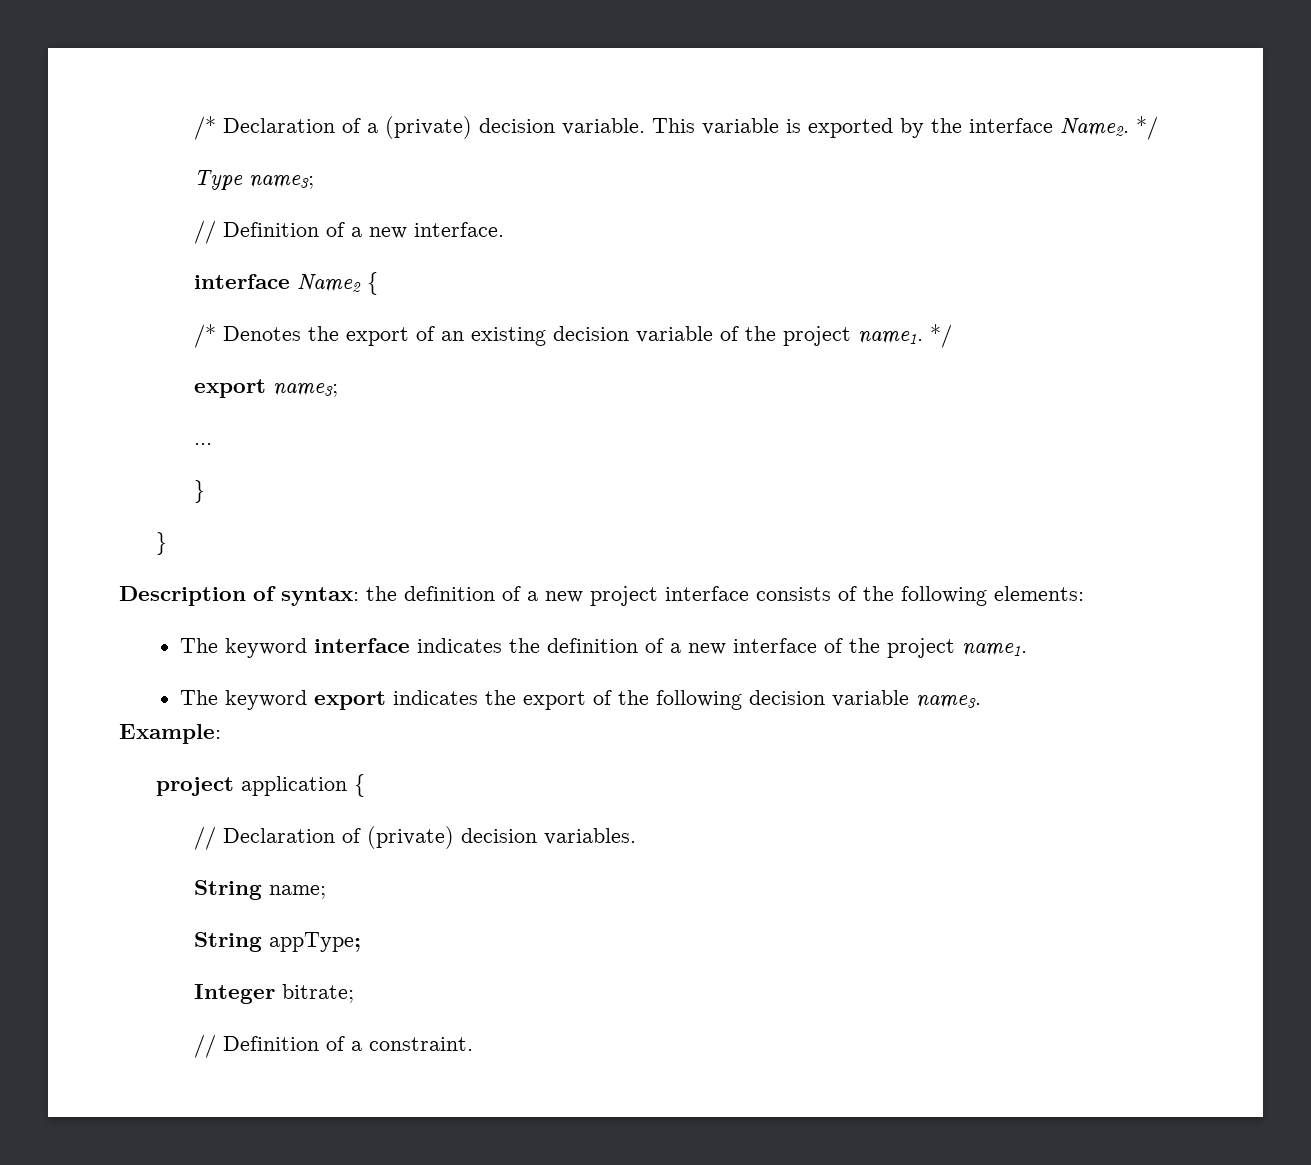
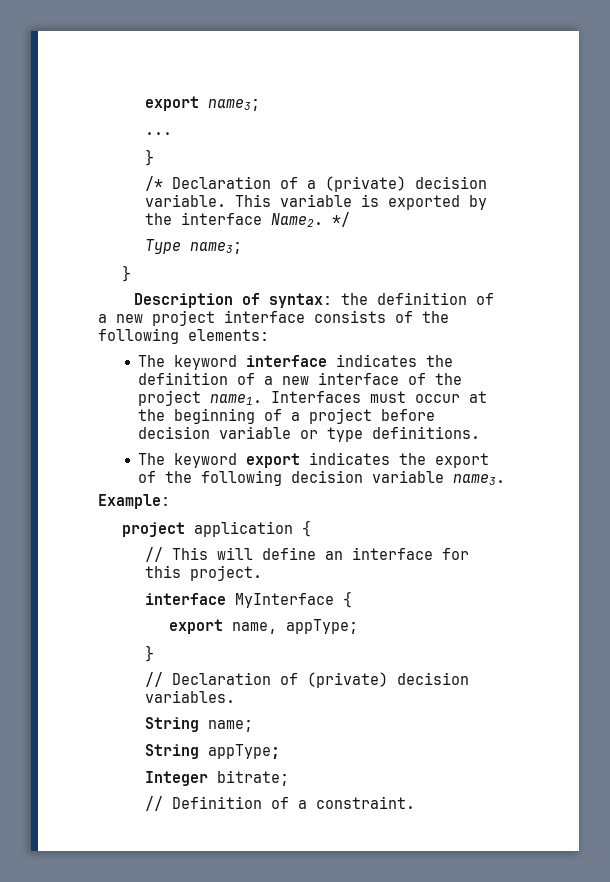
(193, 128) none -> [145,96,261,111] [145,132,173,135] [145,149,155,166] export name3; // ... // } //
[193,220,504,244] [193,272,378,295] [193,324,952,348] [193,379,338,398] [193,443,212,445] [193,480,205,503] // // Definition of a new interface. // interface Name2 { // /* Denotes the export of an existing decision variable of the project name1. */ // export name3; // ... // } -> (243, 248) none
(1028, 649) none -> [271,391,488,403] [138,408,436,424] [138,426,481,442] Interfaces must occur at the beginning of a project before decision variable or type definitions.
(366, 785) none -> [145,547,470,562] [145,565,263,581] [145,591,353,608] [169,619,359,634] [145,645,155,662] // // This will define an interface for this project. // interface MyInterface { // export name, appType; // }

